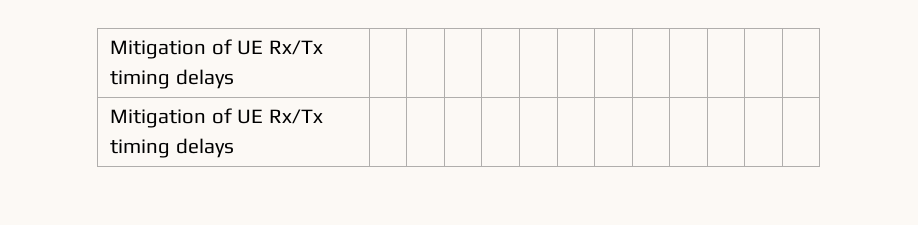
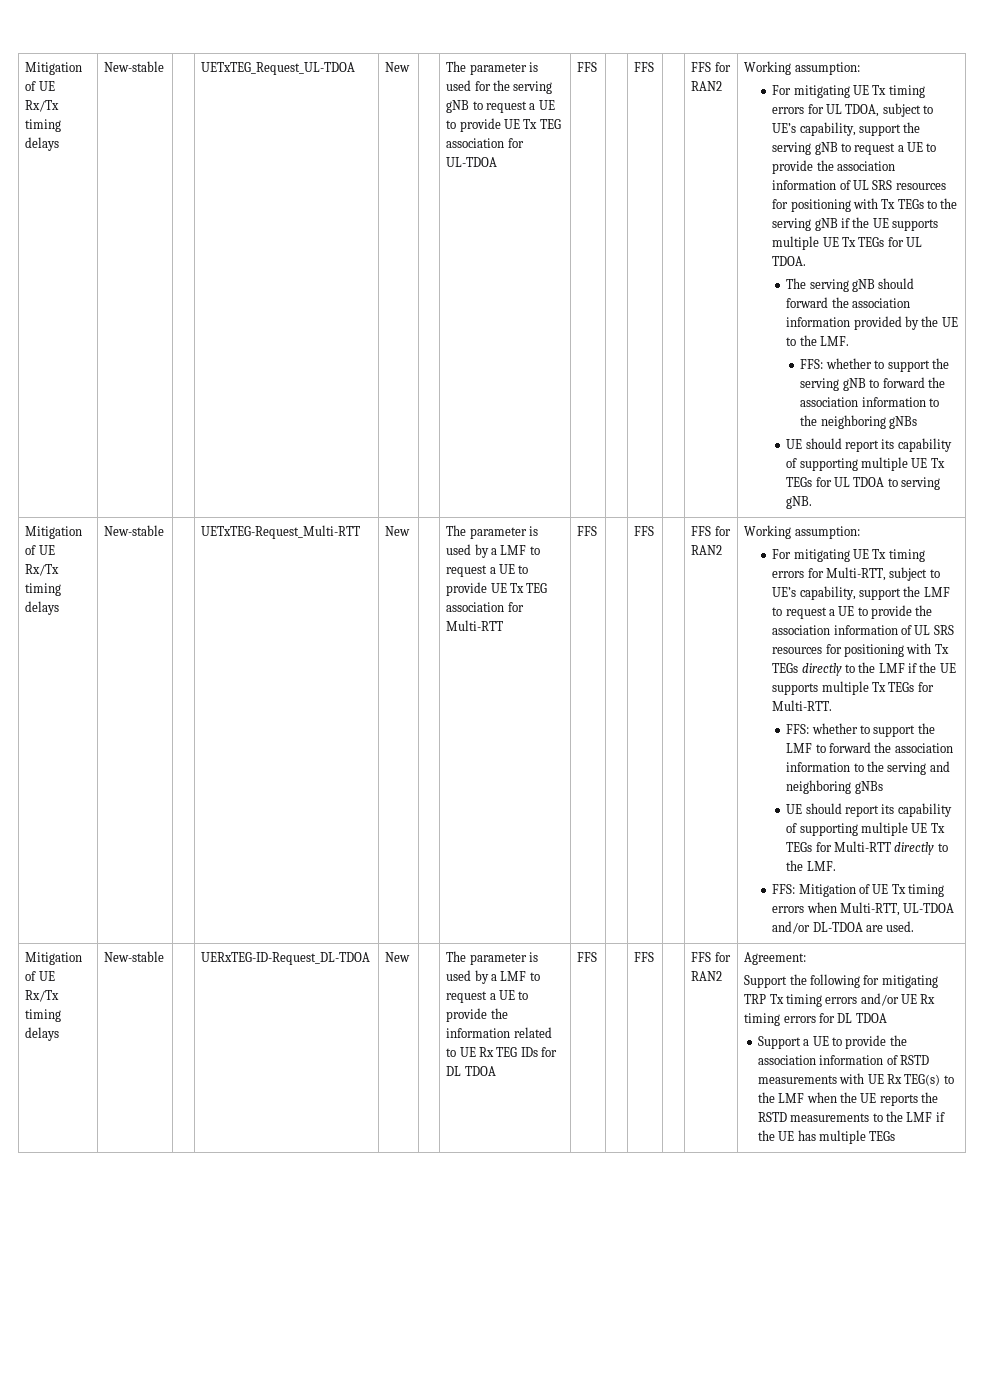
[110,39,323,59] [110,69,234,89] [110,108,323,128] [110,138,234,158] Mitigation of UE Rx/Tx timing delays | | | | | | | | | | | | // Mitigation of UE Rx/Tx timing delays | | | | | | | | | | | | -> [25,62,83,75] [25,81,55,91] [25,100,60,112] [25,119,62,132] [25,137,60,151] [104,61,165,72] [201,62,356,75] [385,62,411,72] [446,61,538,75] [446,80,553,94] [446,100,555,113] [446,118,561,132] [446,138,524,148] [446,157,498,167] [577,62,598,72] [634,62,655,72] [691,62,731,72] [691,81,723,91] [744,61,860,75] [772,85,925,98] [772,103,933,117] [772,122,921,136] [772,142,937,155] [772,160,895,174] [772,180,946,190] [772,198,958,212] [772,217,938,231] [772,236,922,250] [772,256,807,266] [786,278,915,292] [786,297,911,308] [786,316,958,330] [786,335,850,346] [800,358,949,372] [800,377,945,391] [800,397,940,407] [800,415,918,429] [786,438,952,452] [786,457,945,471] [786,477,941,490] [786,496,813,509] [25,526,83,539] [25,545,55,555] [25,564,60,576] [25,583,62,596] [25,601,60,615] [104,525,165,536] [201,525,361,539] [385,526,411,536] [446,525,538,539] [446,544,540,558] [446,564,529,577] [446,582,548,596] [446,602,524,612] [446,620,504,631] [577,526,598,536] [634,526,655,536] [691,526,731,536] [691,545,723,555] [744,525,860,539] [772,549,925,562] [772,567,940,581] [772,586,950,600] [772,605,933,619] [772,625,954,635] [772,643,949,657] [772,662,956,676] [772,681,934,695] [772,700,833,711] [786,723,935,737] [786,742,953,753] [786,761,950,775] [786,780,883,794] [786,803,952,817] [786,822,945,836] [786,841,948,855] [786,860,836,871] [772,884,944,897] [772,902,955,916] [772,921,915,934] [25,952,83,965] [25,971,55,981] [25,990,60,1002] [25,1009,62,1022] [25,1027,60,1041] [104,951,165,962] [201,952,371,965] [385,952,411,962] [446,951,538,965] [446,970,540,984] [446,990,529,1003] [446,1008,508,1022] [446,1027,552,1038] [446,1047,558,1057] [446,1066,496,1076] [577,952,598,962] [634,952,655,962] [691,952,731,962] [691,971,723,981] [744,952,807,965] [744,974,938,988] [744,993,936,1007] [744,1013,887,1026] [757,1035,907,1049] [757,1055,930,1065] [757,1073,954,1086] [757,1092,939,1106] [757,1111,945,1122] [757,1130,896,1144] Mitigation of UE Rx/Tx timing delays | New-stable | | UETxTEG_Request_UL-TDOA | New | | The parameter is used for the serving gNB to request a UE to provide UE Tx TEG association for UL-TDOA | FFS | | FFS | | FFS for RAN2 | Working assumption: // For mitigating UE Tx timing errors for UL TDOA, subject to UE’s capability, support the serving gNB to request a UE to provide the association information of UL SRS resources for positioning with Tx TEGs to the serving gNB if the UE supports multiple UE Tx TEGs for UL TDOA. // The serving gNB should forward the association information provided by the UE to the LMF. // FFS: whether to support the serving gNB to forward the association information to the neighboring gNBs // UE should report its capability of supporting multiple UE Tx TEGs for UL TDOA to serving gNB. // Mitigation of UE Rx/Tx timing delays | New-stable | | UETxTEG-Request_Multi-RTT | New | | The parameter is used by a LMF to request a UE to provide UE Tx TEG association for Multi-RTT | FFS | | FFS | | FFS for RAN2 | Working assumption: // For mitigating UE Tx timing errors for Multi-RTT, subject to UE’s capability, support the LMF to request a UE to provide the association information of UL SRS resources for positioning with Tx TEGs directly to the LMF if the UE supports multiple Tx TEGs for Multi-RTT. // FFS: whether to support the LMF to forward the association information to the serving and neighboring gNBs // UE should report its capability of supporting multiple UE Tx TEGs for Multi-RTT directly to the LMF. // FFS: Mitigation of UE Tx timing errors when Multi-RTT, UL-TDOA and/or DL-TDOA are used. // Mitigation of UE Rx/Tx timing delays | New-stable | | UERxTEG-ID-Request_DL-TDOA | New | | The parameter is used by a LMF to request a UE to provide the information related to UE Rx TEG IDs for DL TDOA | FFS | | FFS | | FFS for RAN2 | Agreement: // Support the following for mitigating TRP Tx timing errors and/or UE Rx timing errors for DL TDOA // Support a UE to provide the association information of RSTD measurements with UE Rx TEG(s) to the LMF when the UE reports the RSTD measurements to the LMF if the UE has multiple TEGs

